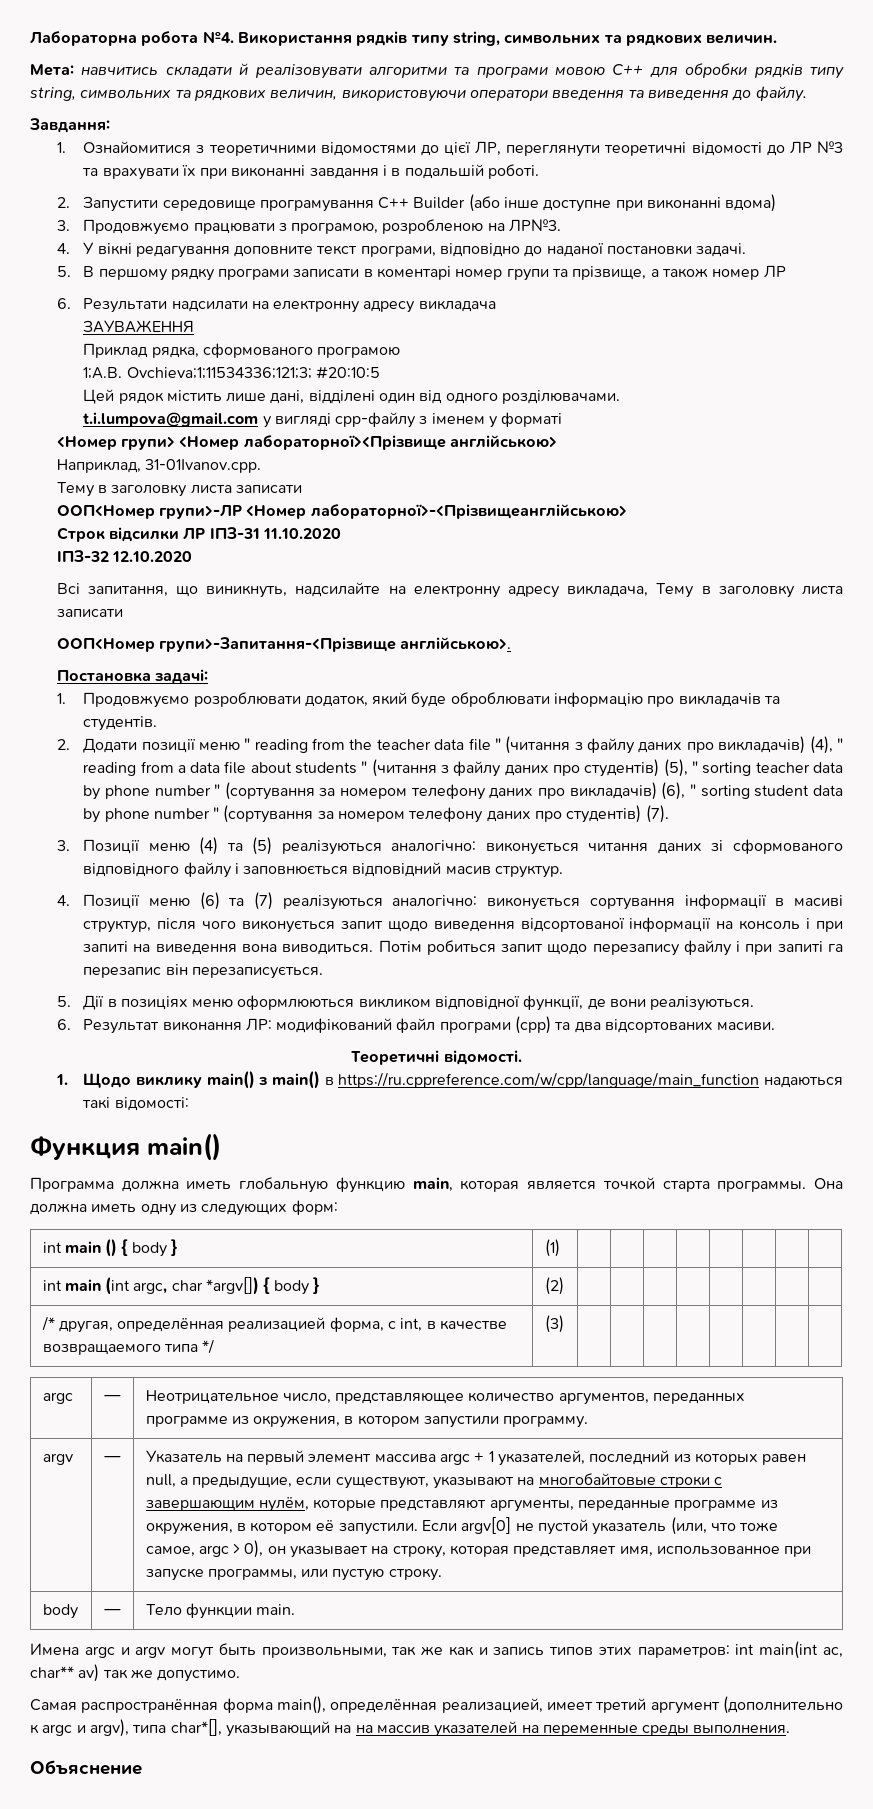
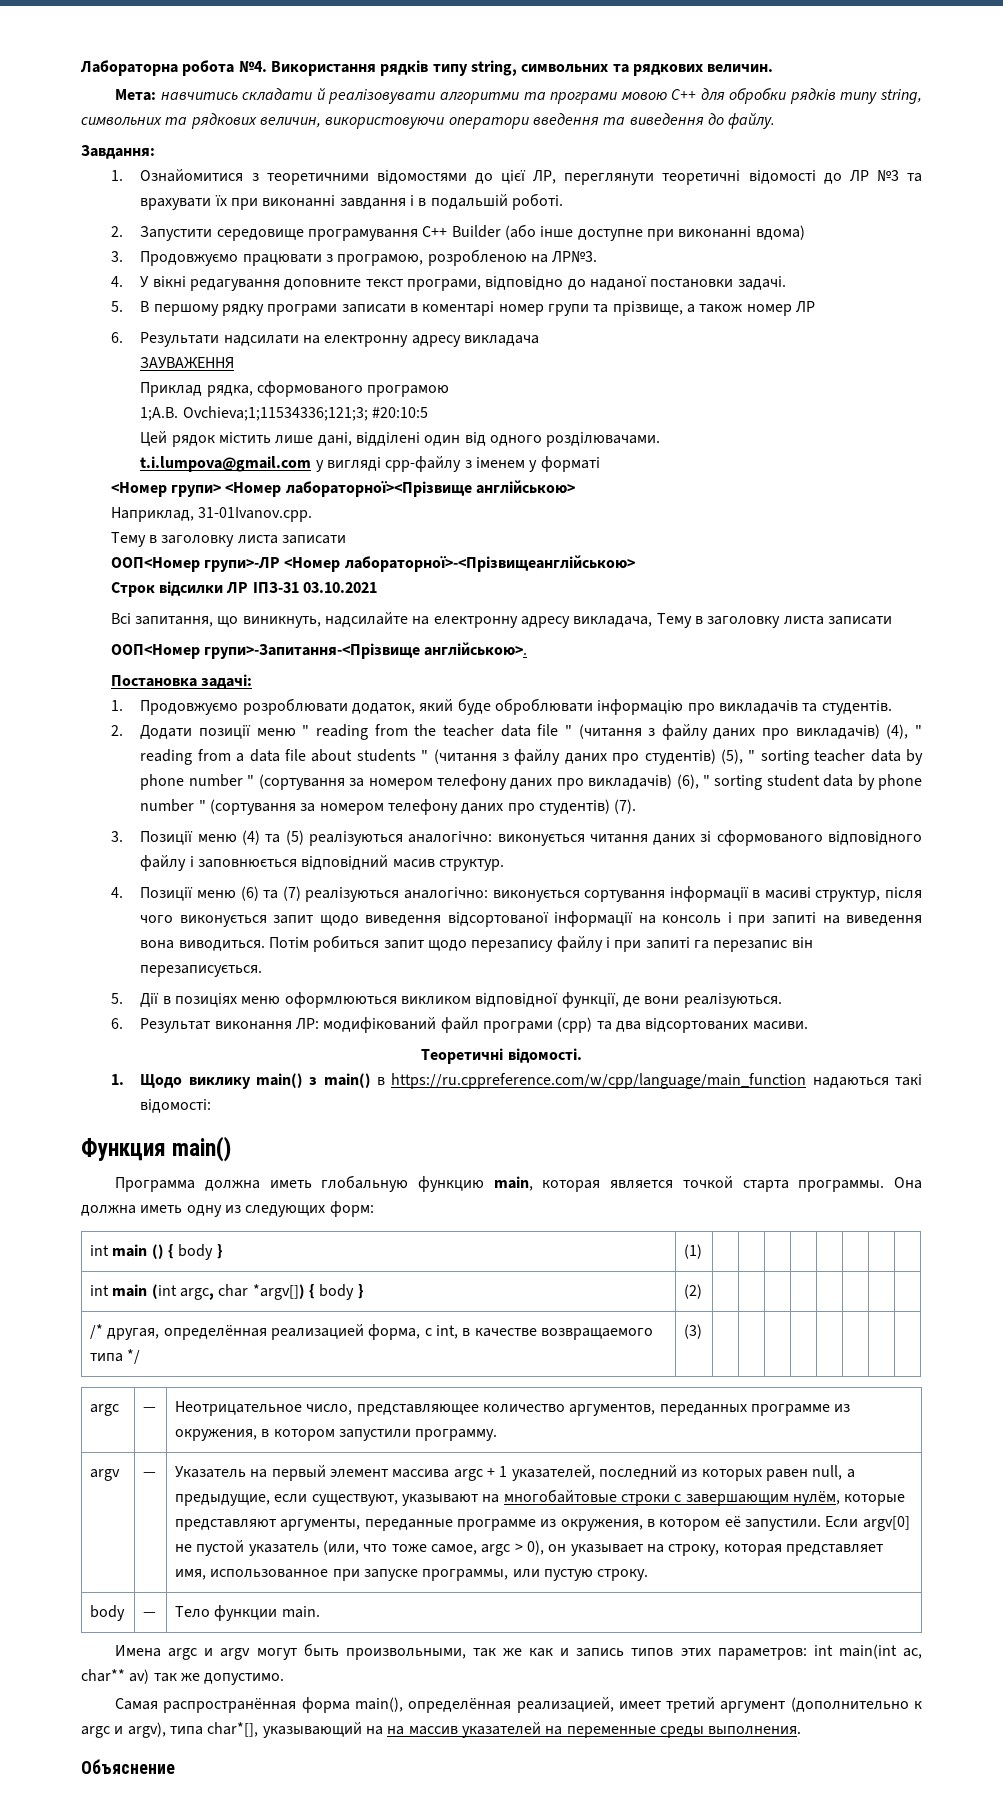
[262,528,341,539] [56,550,192,562] 11.10.2020 // ІПЗ-32 12.10.2020 -> [303,582,378,593] 03.10.2021

